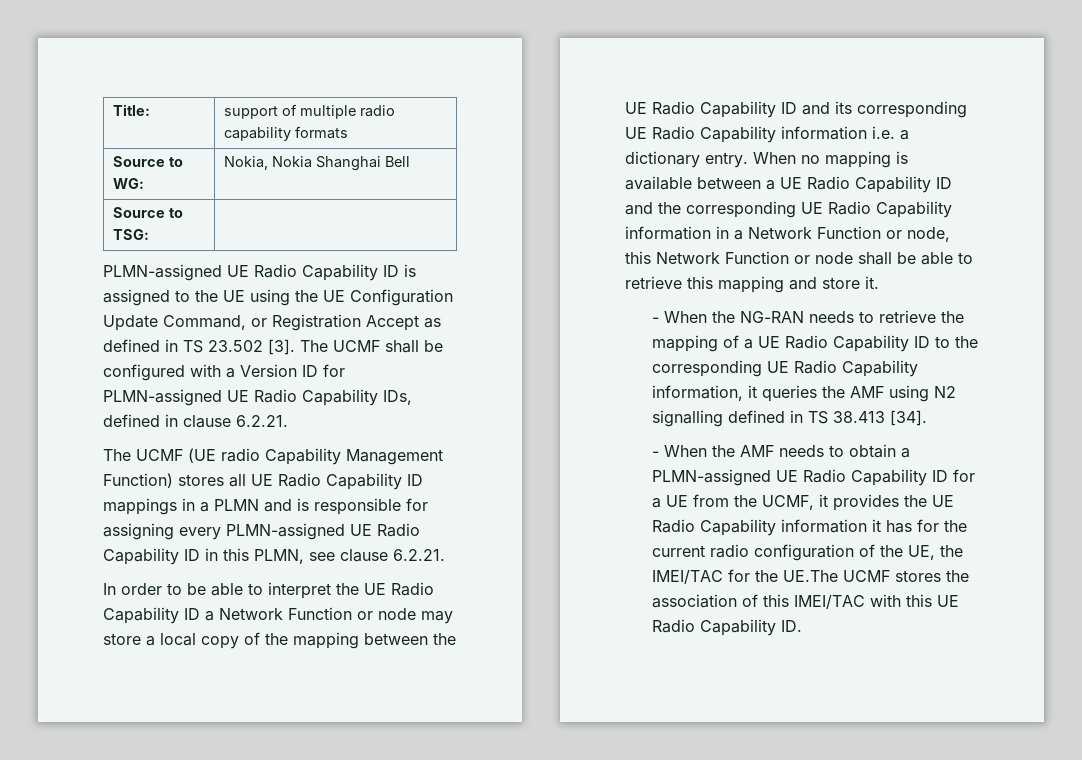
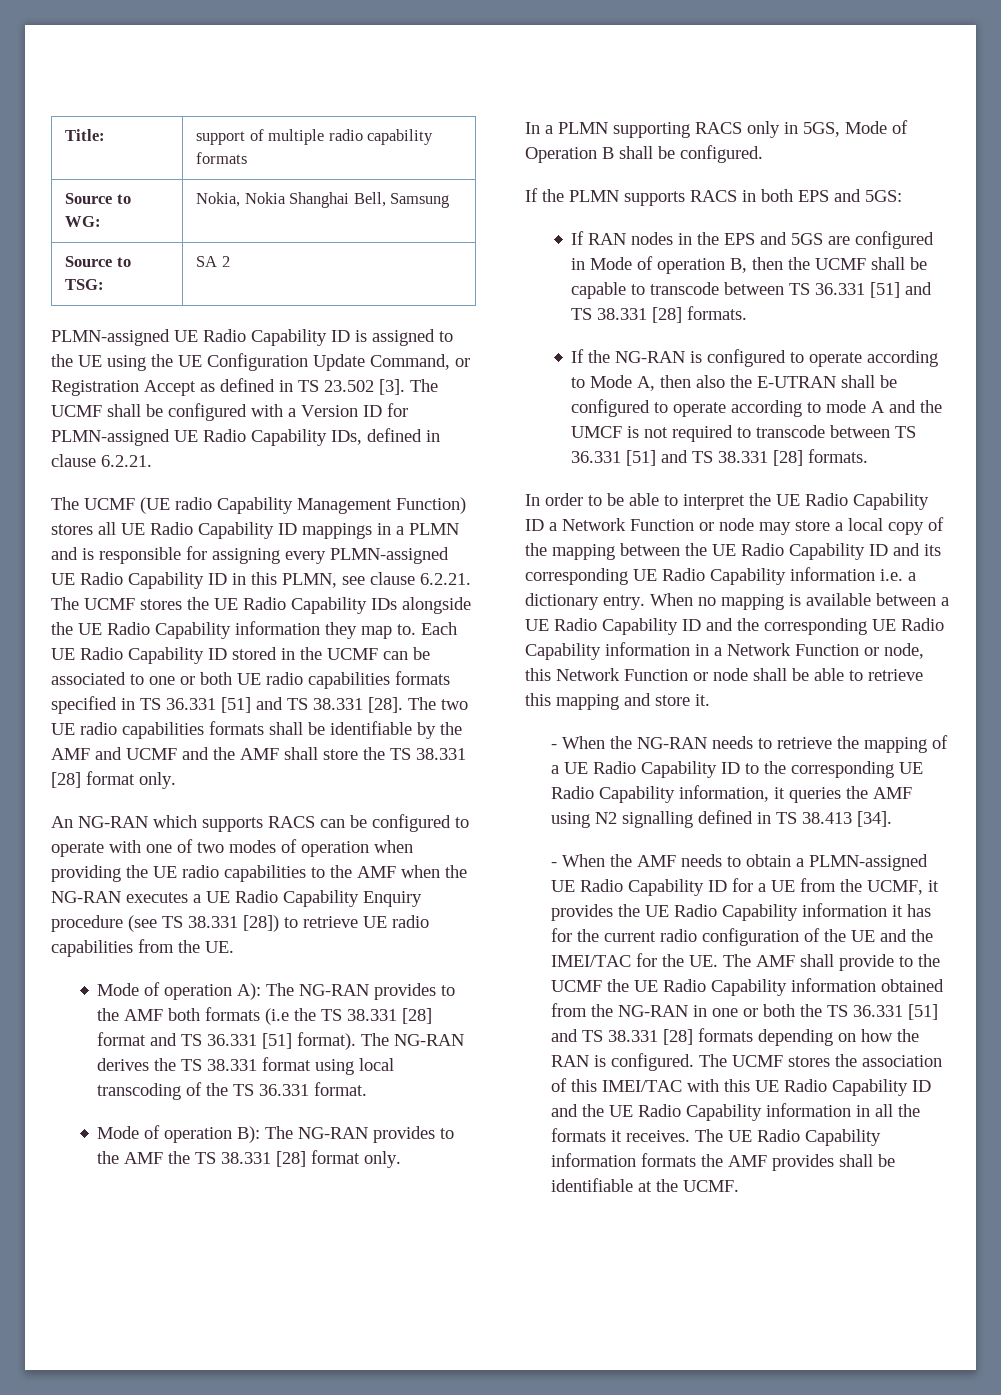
[385,156,411,167] Bell -> [353,192,450,208] Bell, Samsung
(150, 234) none -> [196,256,230,267] SA 2
(445, 555) none -> [51,597,471,614] [51,621,457,639] [51,647,430,664] [51,671,450,689] [51,696,468,714] [51,721,462,739] [51,747,466,760] [51,771,176,789] [51,814,469,832] [51,839,413,857] [51,865,467,882] [51,890,422,907] [51,915,429,932] [51,939,234,957] [97,982,456,1000] [97,1007,433,1025] [97,1032,465,1050] [97,1057,395,1075] [97,1082,368,1100] [97,1125,455,1143] [97,1150,402,1168] [525,120,908,138] [525,145,763,163] [525,188,902,206] [571,231,935,249] [571,256,928,274] [571,282,933,299] [571,306,748,323] [571,349,939,367] [571,375,898,391] [571,399,943,417] [571,425,917,442] [571,449,869,466] The UCMF stores the UE Radio Capability IDs alongside the UE Radio Capability information they map to. Each UE Radio Capability ID stored in the UCMF can be associated to one or both UE radio capabilities formats specified in TS 36.331 [51] and TS 38.331 [28]. The two UE radio capabilities formats shall be identifiable by the AMF and UCMF and the AMF shall store the TS 38.331 [28] format only. // An NG-RAN which supports RACS can be configured to operate with one of two modes of operation when providing the UE radio capabilities to the AMF when the NG-RAN executes a UE Radio Capability Enquiry procedure (see TS 38.331 [28]) to retrieve UE radio capabilities from the UE. // Mode of operation A): The NG-RAN provides to the AMF both formats (i.e the TS 38.331 [28] format and TS 36.331 [51] format). The NG-RAN derives the TS 38.331 format using local transcoding of the TS 36.331 format. // Mode of operation B): The NG-RAN provides to the AMF the TS 38.331 [28] format only. // In a PLMN supporting RACS only in 5GS, Mode of Operation B shall be configured. // If the PLMN supports RACS in both EPS and 5GS: // If RAN nodes in the EPS and 5GS are configured in Mode of operation B, then the UCMF shall be capable to transcode between TS 36.331 [51] and TS 38.331 [28] formats. // If the NG-RAN is configured to operate according to Mode A, then also the E-UTRAN shall be configured to operate according to mode A and the UMCF is not required to transcode between TS 36.331 [51] and TS 38.331 [28] formats.
[908,545,936,560] UE, -> [850,929,907,942] UE and
[783,570,839,582] UE.The -> [688,954,940,971] [550,978,944,996] [550,1003,938,1020] [550,1028,919,1046] [550,1053,727,1071] UE. The AMF shall provide to the UCMF the UE Radio Capability information obtained from the NG-RAN in one or both the TS 36.331 [51] and TS 38.331 [28] formats depending on how the RAN is configured. The
[781,620,803,632] ID. -> [911,1080,931,1092] [550,1103,920,1121] [550,1128,881,1146] [550,1153,895,1171] [550,1178,739,1192] ID and the UE Radio Capability information in all the formats it receives. The UE Radio Capability information formats the AMF provides shall be identifiable at the UCMF.

